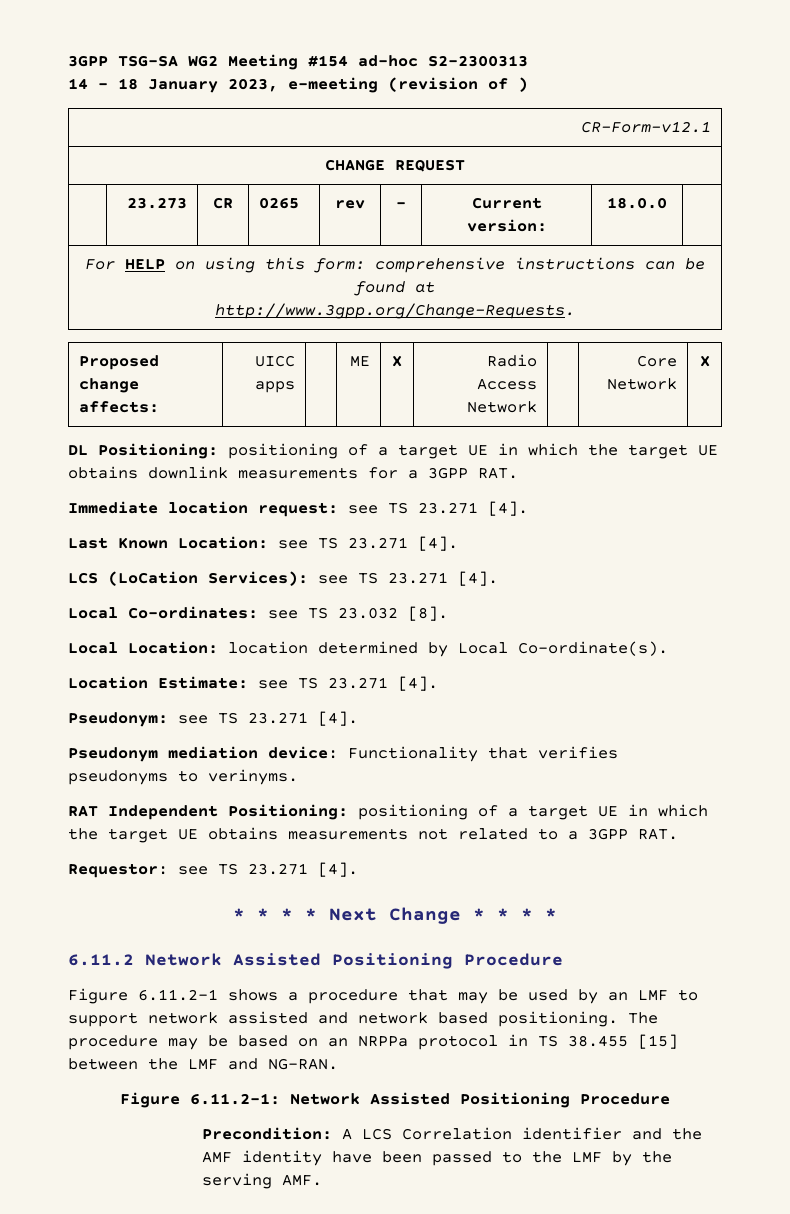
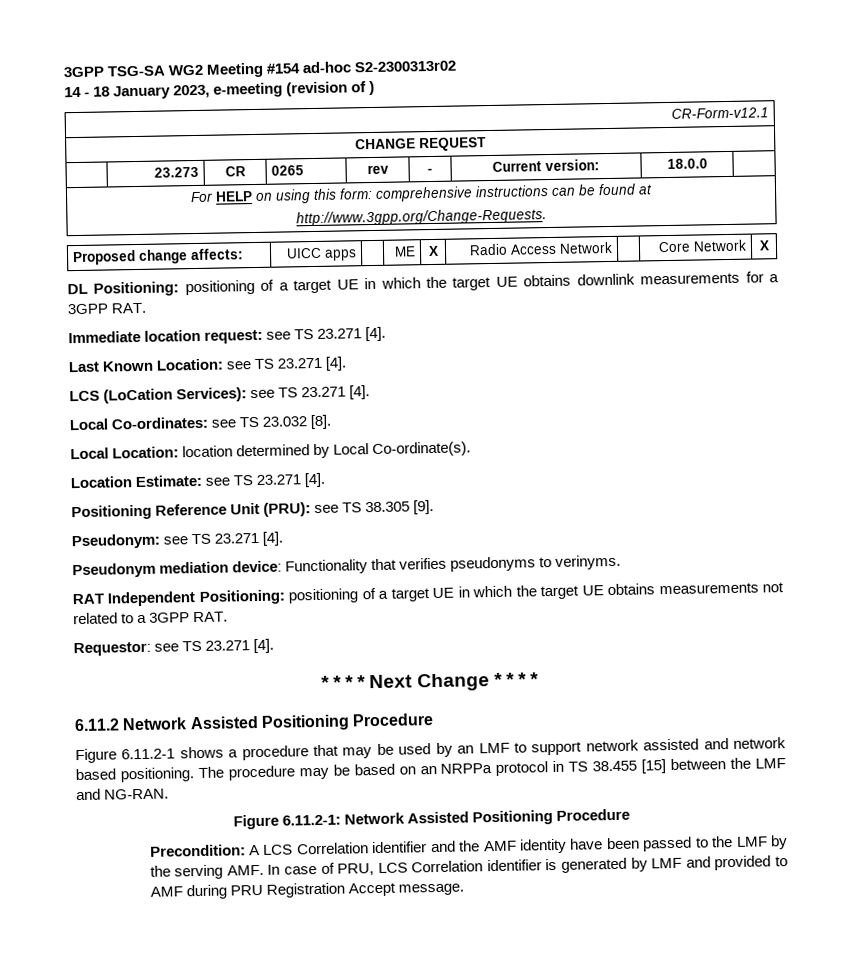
[428,55,528,67] S2-2300313 -> [354,60,457,73] S2-2300313r02
(438, 683) none -> [71,499,435,521] // Positioning Reference Unit (PRU): see TS 38.305 [9].
(322, 1180) none -> [267,855,788,876] [149,882,464,900] In case of PRU, LCS Correlation identifier is generated by LMF and provided to AMF during PRU Registration Accept message.

